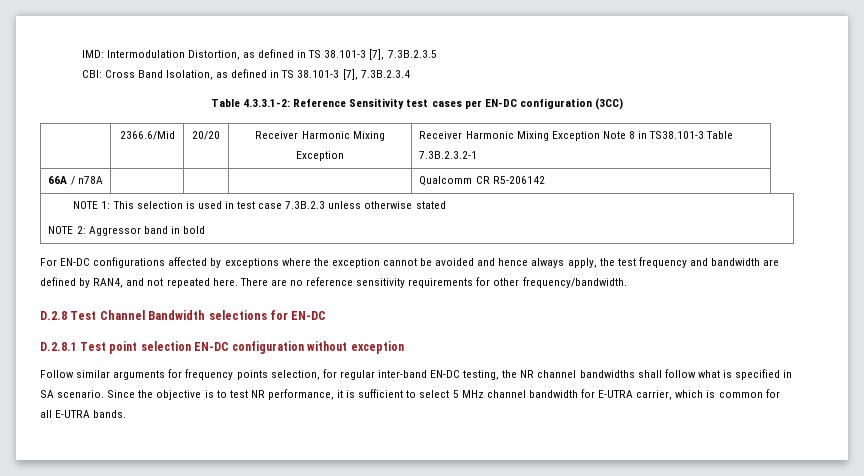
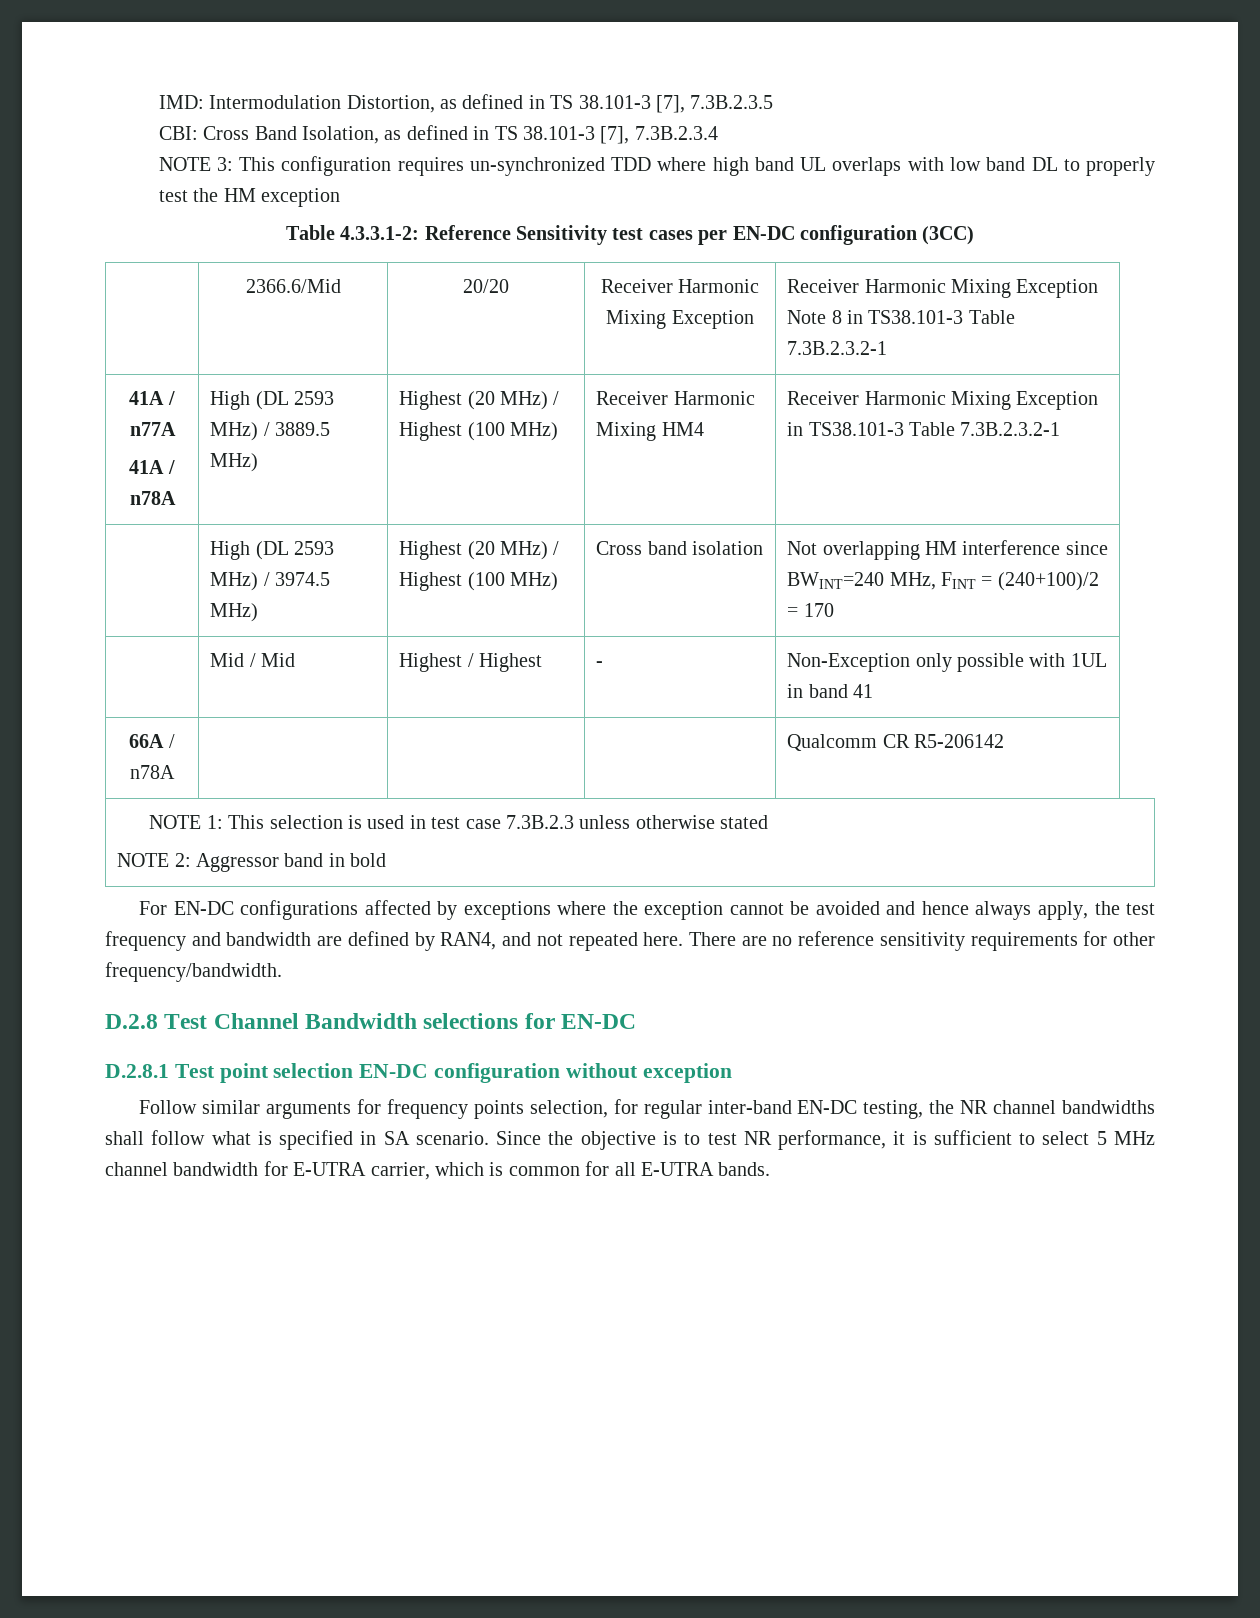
(410, 74) none -> [158,156,1156,176] [158,188,340,207] // NOTE 3: This configuration requires un-synchronized TDD where high band UL overlaps with low band DL to properly test the HM exception
(478, 155) none -> [129,391,175,405] [129,422,176,436] [129,460,175,474] [129,491,176,505] [210,391,334,410] [210,422,330,441] [210,453,259,472] [399,391,560,410] [399,422,558,441] [596,391,755,405] [596,422,704,441] [787,391,1099,410] [787,422,1061,436] [210,541,334,560] [210,572,330,591] [210,603,259,622] [399,541,560,560] [399,572,558,591] [596,541,763,555] [787,540,1108,560] [787,572,1099,591] [787,603,834,617] [210,653,295,667] [399,653,542,672] [596,661,604,667] [787,653,1107,672] [787,684,873,698] // 41A / n77A // 41A / n78A | High (DL 2593 MHz) / 3889.5 MHz) | Highest (20 MHz) / Highest (100 MHz) | Receiver Harmonic Mixing HM4 | Receiver Harmonic Mixing Exception in TS38.101-3 Table 7.3B.2.3.2-1 // | High (DL 2593 MHz) / 3974.5 MHz) | Highest (20 MHz) / Highest (100 MHz) | Cross band isolation | Not overlapping HM interference since BWINT=240 MHz, FINT = (240+100)/2 = 170 // | Mid / Mid | Highest / Highest | - | Non-Exception only possible with 1UL in band 41

